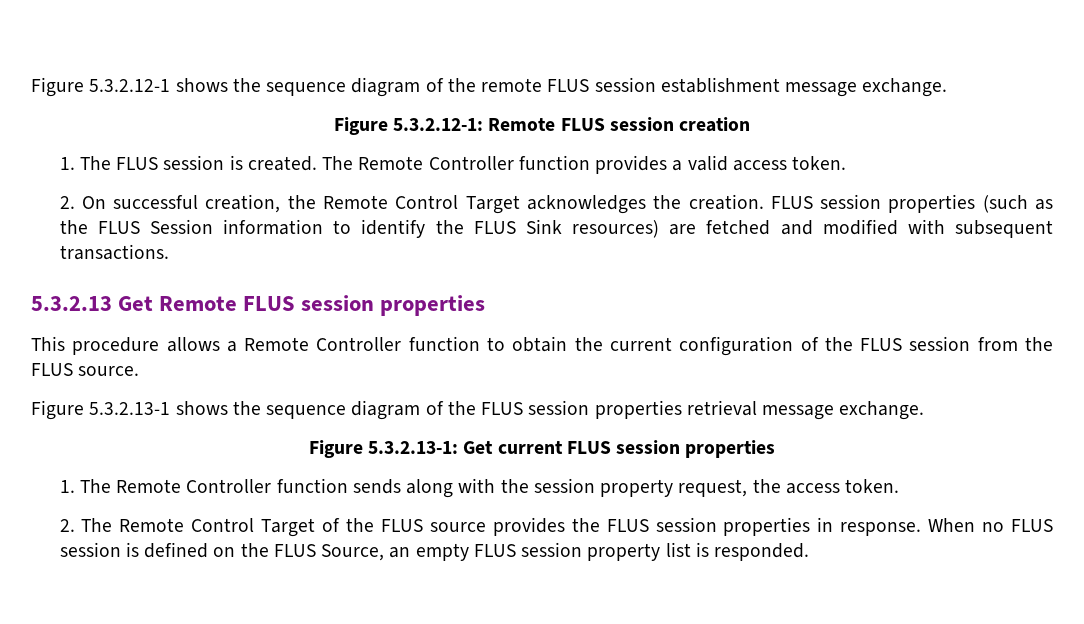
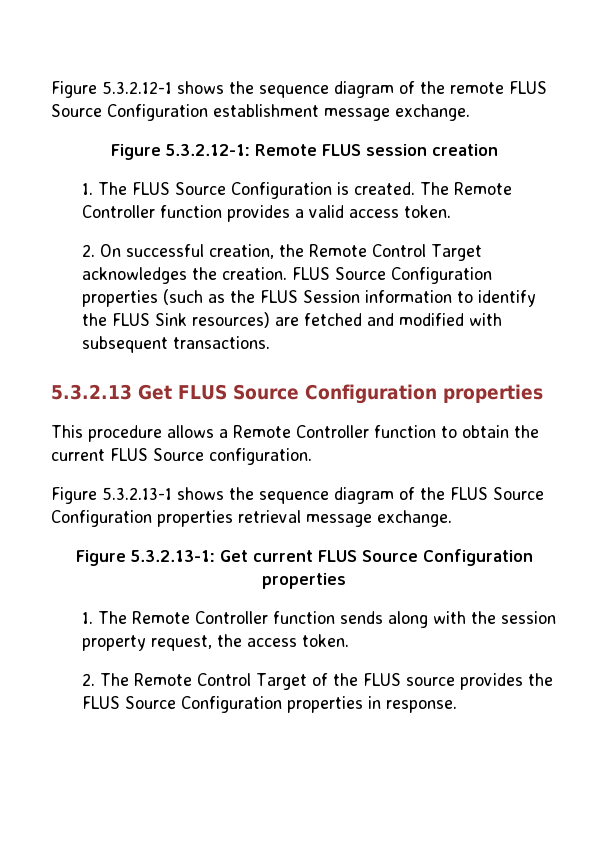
[594,77,656,92] session -> [51,104,208,121] Source Configuration
[163,155,225,170] session -> [175,182,333,199] Source Configuration
[820,194,882,209] session -> [335,267,493,284] Source Configuration
[159,295,375,311] Remote FLUS session -> [178,384,437,404] FLUS Source Configuration
[679,336,1053,356] [31,363,140,376] configuration of the FLUS session from the FLUS source. -> [110,448,312,465] FLUS Source configuration.
[528,400,590,415] session -> [493,487,544,500] [51,510,152,527] Source Configuration
[616,440,681,454] session -> [361,549,533,566] Source Configuration
[655,517,717,532] session -> [125,696,283,713] Source Configuration
[928,518,1054,532] [59,542,810,561] When no FLUS session is defined on the FLUS Source, an empty FLUS session property list is responded. -> (458, 706) none

